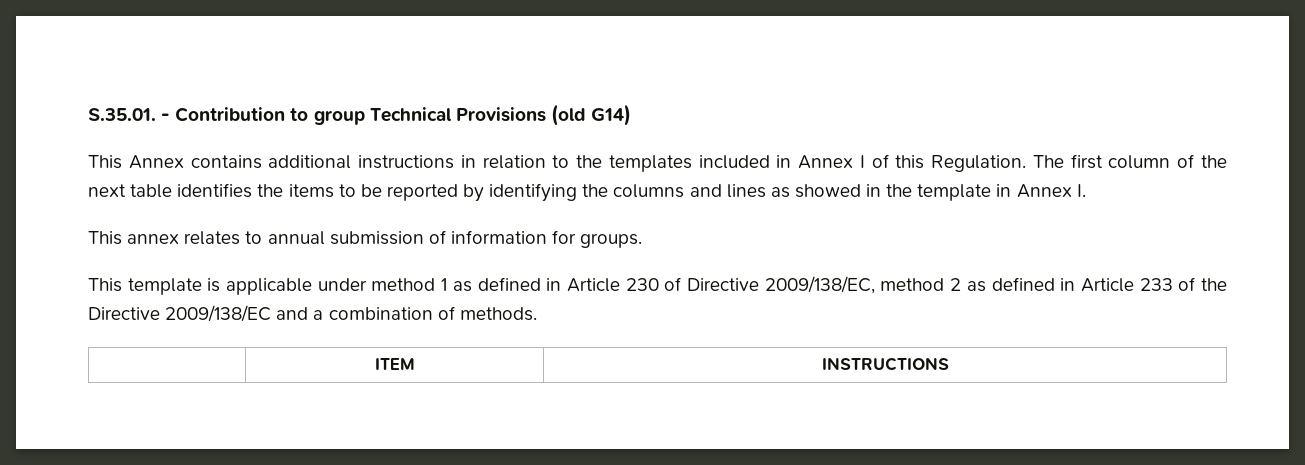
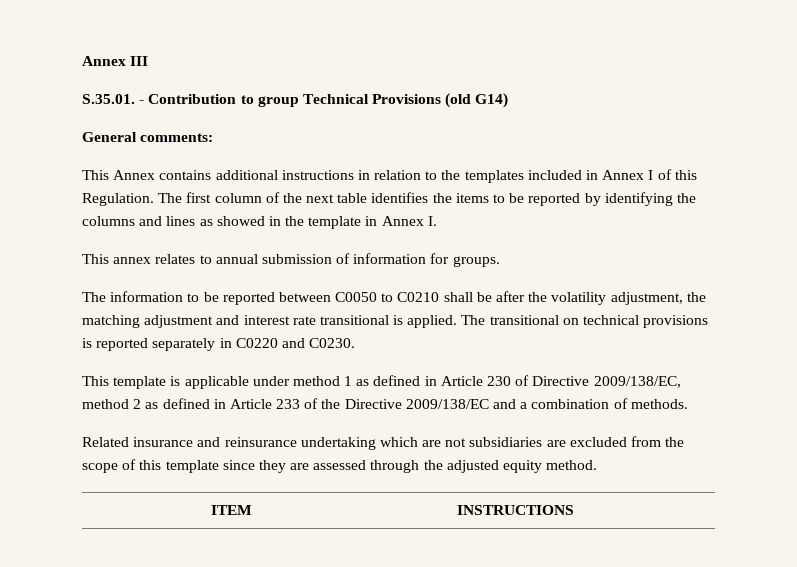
(88, 114) none -> [82,56,149,66] Annex III //
(632, 115) none -> [82,132,214,142] // General comments:
(643, 240) none -> [82,291,706,305] [82,315,709,328] [82,338,356,351] // The information to be reported between C0050 to C0210 shall be after the volatility adjustment, the matching adjustment and interest rate transitional is applied. The transitional on technical provisions is reported separately in C0220 and C0230.
(537, 314) none -> [82,436,685,450] [82,459,598,473] // Related insurance and reinsurance undertaking which are not subsidiaries are excluded from the scope of this template since they are assessed through the adjusted equity method.

